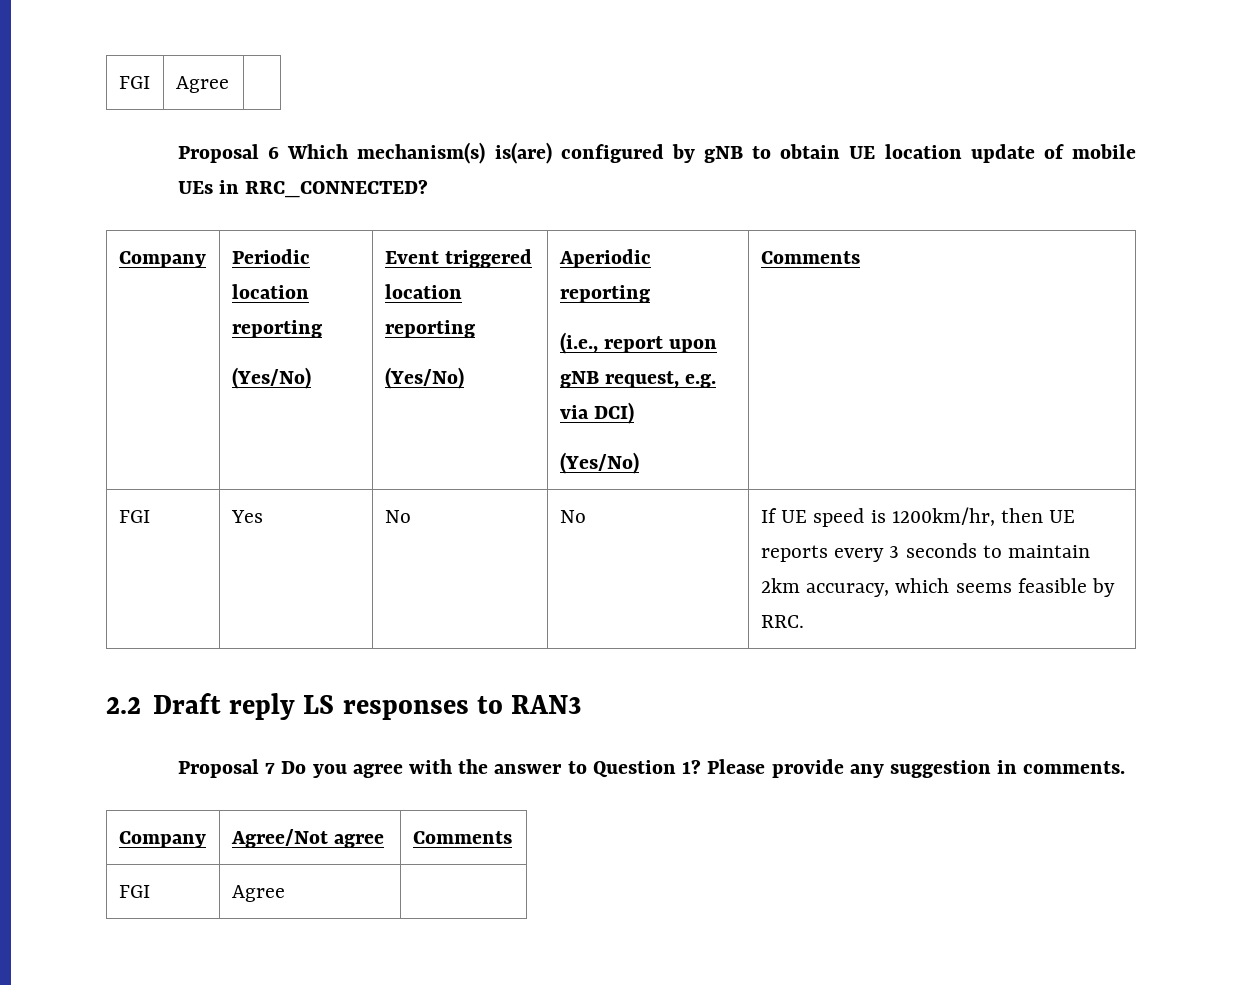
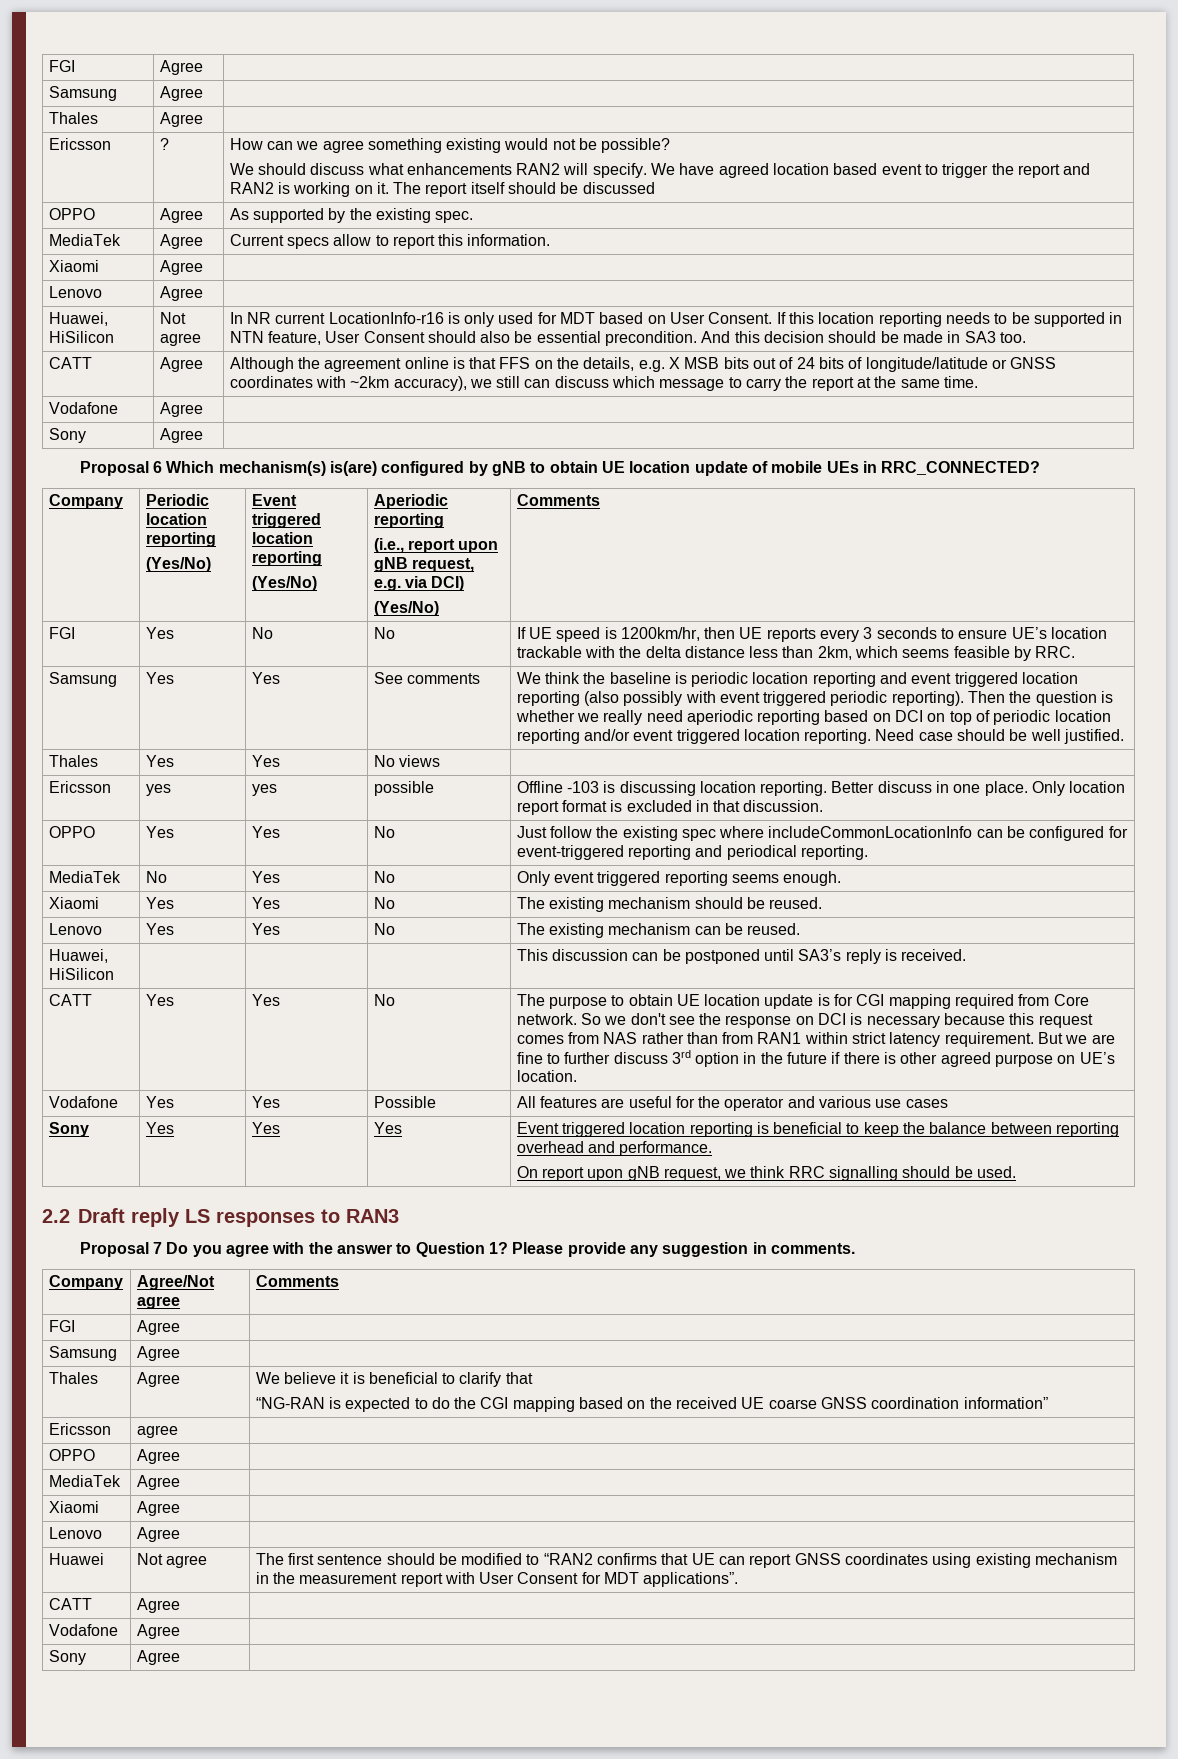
[118,76,150,89] [175,76,229,93] FGI | Agree | -> [48,60,75,72] [159,60,203,75] [48,86,117,101] [159,86,203,101] [48,112,98,124] [159,112,203,127] [48,138,111,150] [159,138,169,150] [229,138,671,153] [229,163,1091,178] [229,182,655,197] [48,208,95,220] [159,208,203,223] [229,208,474,223] [48,234,121,246] [159,234,203,249] [229,234,551,249] [48,260,99,272] [159,260,203,275] [48,286,102,298] [159,286,203,301] [48,312,108,326] [48,331,114,343] [159,312,186,324] [159,333,201,346] [229,312,1123,327] [229,331,1026,346] [48,357,92,369] [159,357,203,372] [229,357,1057,372] [229,376,978,391] [48,402,118,414] [159,402,203,417] [48,428,86,443] [159,428,203,443] FGI | Agree | // Samsung | Agree | // Thales | Agree | // Ericsson | ? | How can we agree something existing would not be possible? // We should discuss what enhancements RAN2 will specify. We have agreed location based event to trigger the report and RAN2 is working on it. The report itself should be discussed // OPPO | Agree | As supported by the existing spec. // MediaTek | Agree | Current specs allow to report this information. // Xiaomi | Agree | // Lenovo | Agree | // Huawei, HiSilicon | Not agree | In NR current LocationInfo-r16 is only used for MDT based on User Consent. If this location reporting needs to be supported in NTN feature, User Consent should also be essential precondition. And this decision should be made in SA3 too. // CATT | Agree | Although the agreement online is that FFS on the details, e.g. X MSB bits out of 24 bits of longitude/latitude or GNSS coordinates with ~2km accuracy), we still can discuss which message to carry the report at the same time. // Vodafone | Agree | // Sony | Agree |
[1007,545,1090,558] [760,578,890,597] maintain 2km accuracy, -> [958,627,1108,639] [516,646,852,660] ensure UE’s location trackable with the delta distance less than 2km,
(804, 621) none -> [48,672,117,687] [145,672,174,684] [251,672,280,684] [373,672,480,684] [516,672,1079,687] [516,691,1114,706] [515,710,1111,725] [516,729,1125,744] [48,755,98,767] [145,755,174,767] [251,755,280,767] [373,755,440,767] [48,781,111,793] [145,784,171,796] [251,784,277,796] [373,781,434,796] [516,781,1126,796] [516,800,824,815] [48,826,95,838] [145,826,174,838] [251,826,280,838] [373,826,395,838] [516,826,1128,841] [516,845,868,860] [48,871,121,883] [145,871,167,883] [251,871,280,883] [373,871,395,883] [516,871,842,886] [48,897,99,909] [145,897,174,909] [251,897,280,909] [373,897,395,909] [516,897,823,912] [48,923,102,935] [145,923,174,935] [251,923,280,935] [373,923,395,935] [516,923,801,938] [48,949,108,963] [48,968,114,980] [516,949,967,964] [48,994,92,1006] [145,994,174,1006] [251,994,280,1006] [373,994,395,1006] [516,994,1089,1009] [516,1013,1093,1028] [516,1032,1115,1047] [516,1050,1115,1067] [516,1070,577,1082] [48,1096,118,1108] [145,1096,174,1108] [251,1096,280,1108] [373,1096,436,1108] [516,1096,948,1111] [48,1122,89,1137] [145,1122,174,1134] [251,1122,280,1134] [373,1122,402,1134] [516,1122,1120,1137] [516,1141,713,1156] [516,1166,1017,1181] // Samsung | Yes | Yes | See comments | We think the baseline is periodic location reporting and event triggered location reporting (also possibly with event triggered periodic reporting). Then the question is whether we really need aperiodic reporting based on DCI on top of periodic location reporting and/or event triggered location reporting. Need case should be well justified. // Thales | Yes | Yes | No views | // Ericsson | yes | yes | possible | Offline -103 is discussing location reporting. Better discuss in one place. Only location report format is excluded in that discussion. // OPPO | Yes | Yes | No | Just follow the existing spec where includeCommonLocationInfo can be configured for event-triggered reporting and periodical reporting. // MediaTek | No | Yes | No | Only event triggered reporting seems enough. // Xiaomi | Yes | Yes | No | The existing mechanism should be reused. // Lenovo | Yes | Yes | No | The existing mechanism can be reused. // Huawei, HiSilicon | | | | This discussion can be postponed until SA3’s reply is received. // CATT | Yes | Yes | No | The purpose to obtain UE location update is for CGI mapping required from Core network. So we don't see the response on DCI is necessary because this request comes from NAS rather than from RAN1 within strict latency requirement. But we are fine to further discuss 3rd option in the future if there is other agreed purpose on UE’s location. // Vodafone | Yes | Yes | Possible | All features are useful for the operator and various use cases // Sony | Yes | Yes | Yes | Event triggered location reporting is beneficial to keep the balance between reporting overhead and performance. // On report upon gNB request, we think RRC signalling should be used.
(285, 893) none -> [48,1346,117,1361] [136,1346,180,1361] [48,1372,98,1384] [136,1372,180,1387] [255,1372,533,1387] [255,1397,1048,1412] [48,1423,111,1435] [136,1425,178,1438] [48,1449,95,1461] [136,1449,180,1464] [48,1475,121,1487] [136,1475,180,1490] [48,1501,99,1513] [136,1501,180,1516] [48,1527,102,1539] [136,1527,180,1542] [48,1553,104,1565] [136,1553,207,1568] [255,1553,1117,1568] [255,1572,739,1587] [48,1598,92,1610] [136,1598,180,1613] [48,1624,118,1636] [136,1624,180,1639] [48,1650,86,1665] [136,1650,180,1665] // Samsung | Agree | // Thales | Agree | We believe it is beneficial to clarify that // “NG-RAN is expected to do the CGI mapping based on the received UE coarse GNSS coordination information” // Ericsson | agree | // OPPO | Agree | // MediaTek | Agree | // Xiaomi | Agree | // Lenovo | Agree | // Huawei | Not agree | The first sentence should be modified to “RAN2 confirms that UE can report GNSS coordinates using existing mechanism in the measurement report with User Consent for MDT applications”. // CATT | Agree | // Vodafone | Agree | // Sony | Agree |

